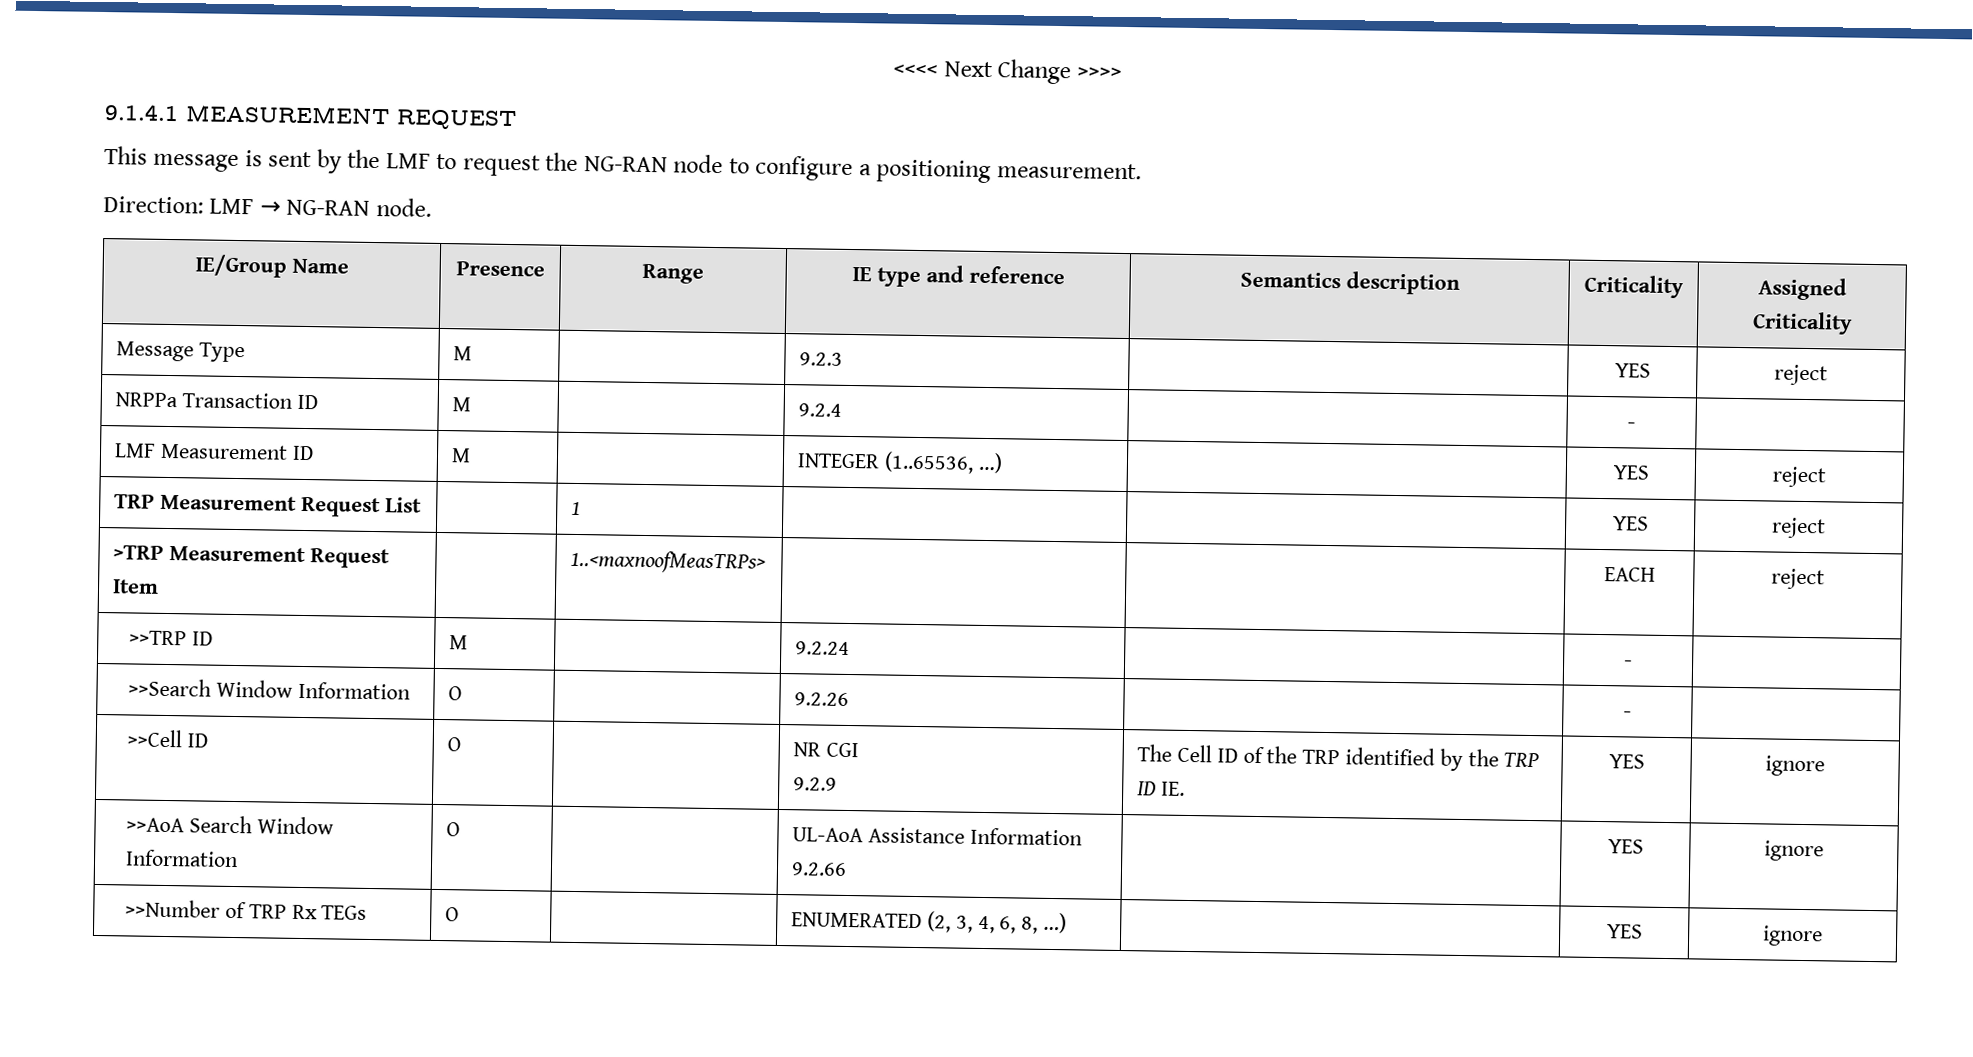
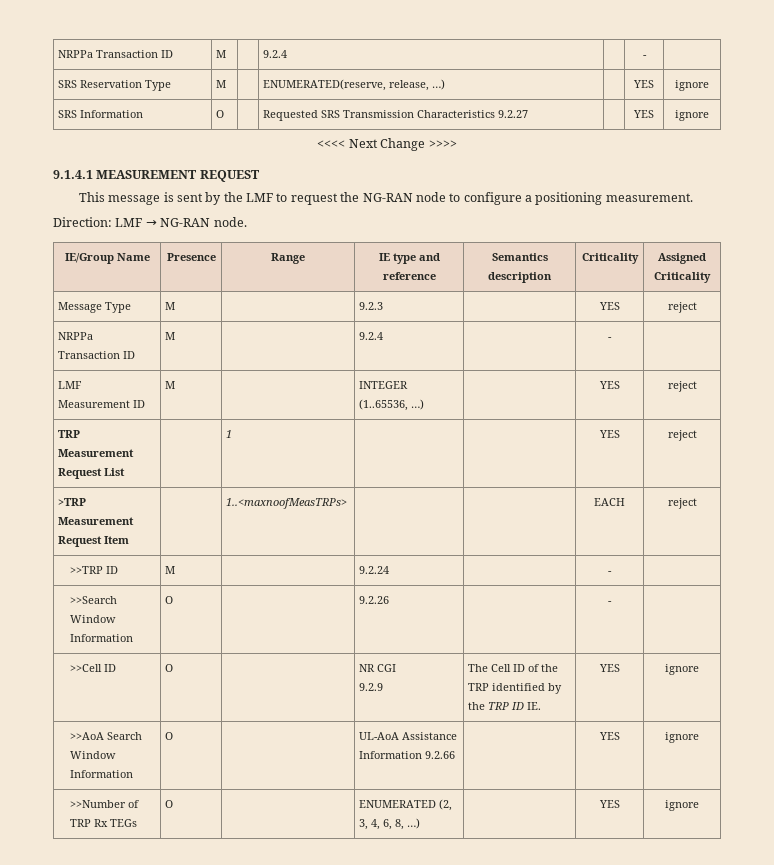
(893, 70) none -> [58,50,174,58] [216,50,227,58] [263,50,288,58] [642,55,647,58] [58,80,172,91] [216,80,227,88] [263,79,446,91] [633,80,654,88] [675,80,709,91] [58,110,144,118] [216,110,225,118] [263,110,529,121] [633,110,654,118] [675,110,709,121] NRPPa Transaction ID | M | | 9.2.4 | | - | // SRS Reservation Type | M | | ENUMERATED(reserve, release, …) | | YES | ignore // SRS Information | O | | Requested SRS Transmission Characteristics 9.2.27 | | YES | ignore //

